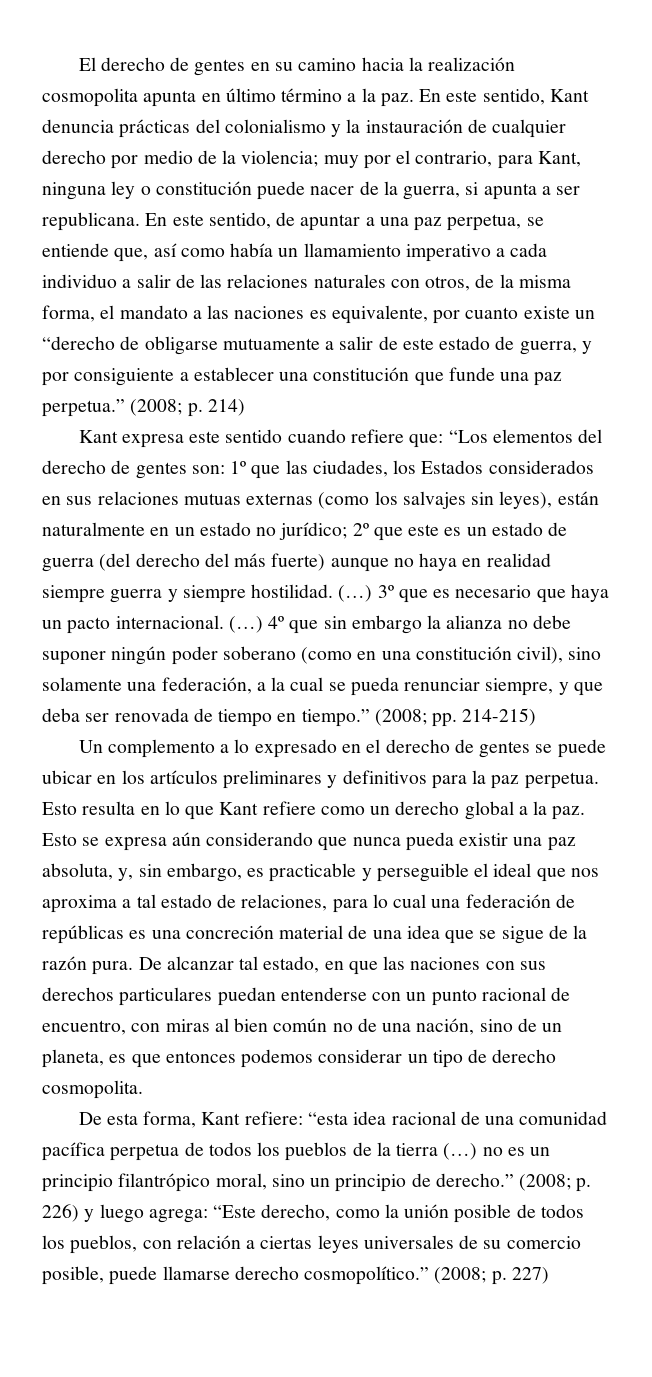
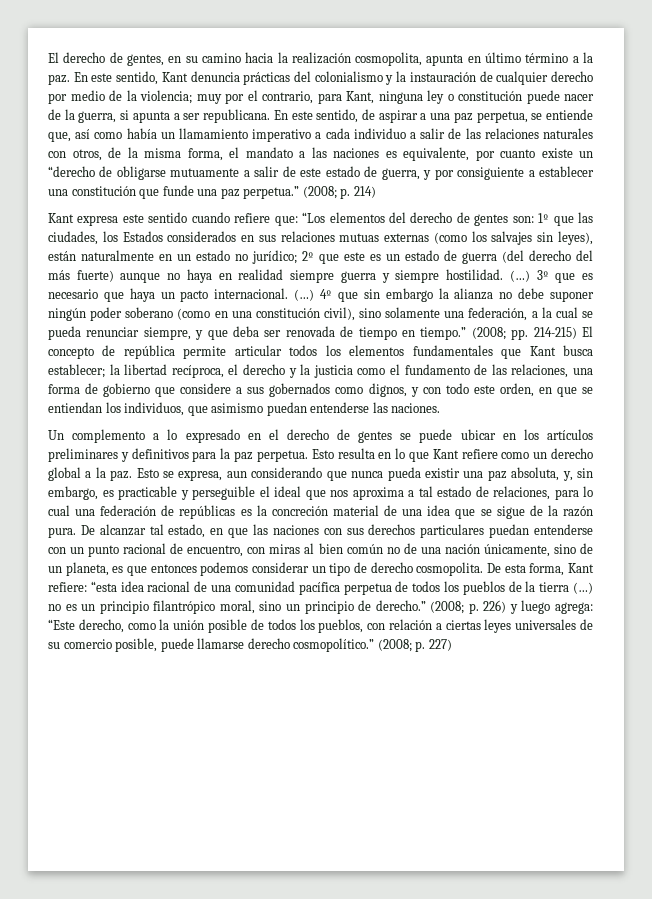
[194,59,246,76] gentes -> [126,54,164,66] gentes,
[42,88,138,107] cosmopolita -> [355,52,423,66] cosmopolita,
[300,214,361,231] apuntar -> [378,110,418,123] aspirar
(537, 717) none -> [581,326,593,337] [48,345,593,359] [48,364,594,378] [48,383,593,397] [48,402,441,416] El concepto de república permite articular todos los elementos fundamentales que Kant busca establecer; la libertad recíproca, el derecho y la justicia como el fundamento de las relaciones, una forma de gobierno que considere a sus gobernados como dignos, y con todo este orden, en que se entiendan los individuos, que asimismo puedan entenderse las naciones.
[104,832,201,851] expresa aún -> [178,470,247,481] expresa, aun
[151,930,181,939] una -> [256,505,267,516] la
[416,1018,475,1035] nación, -> [444,544,550,557] nación únicamente,
(143, 1089) // -> (484, 569) none

